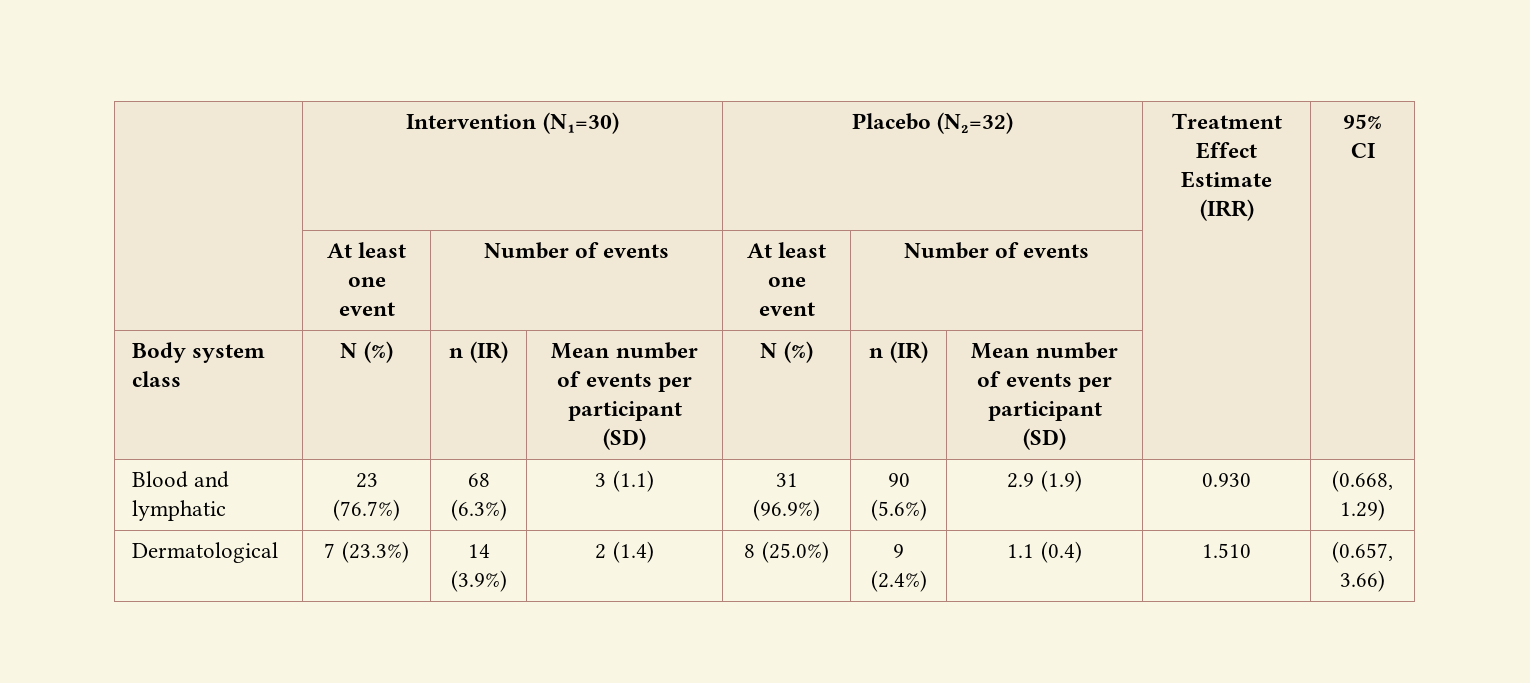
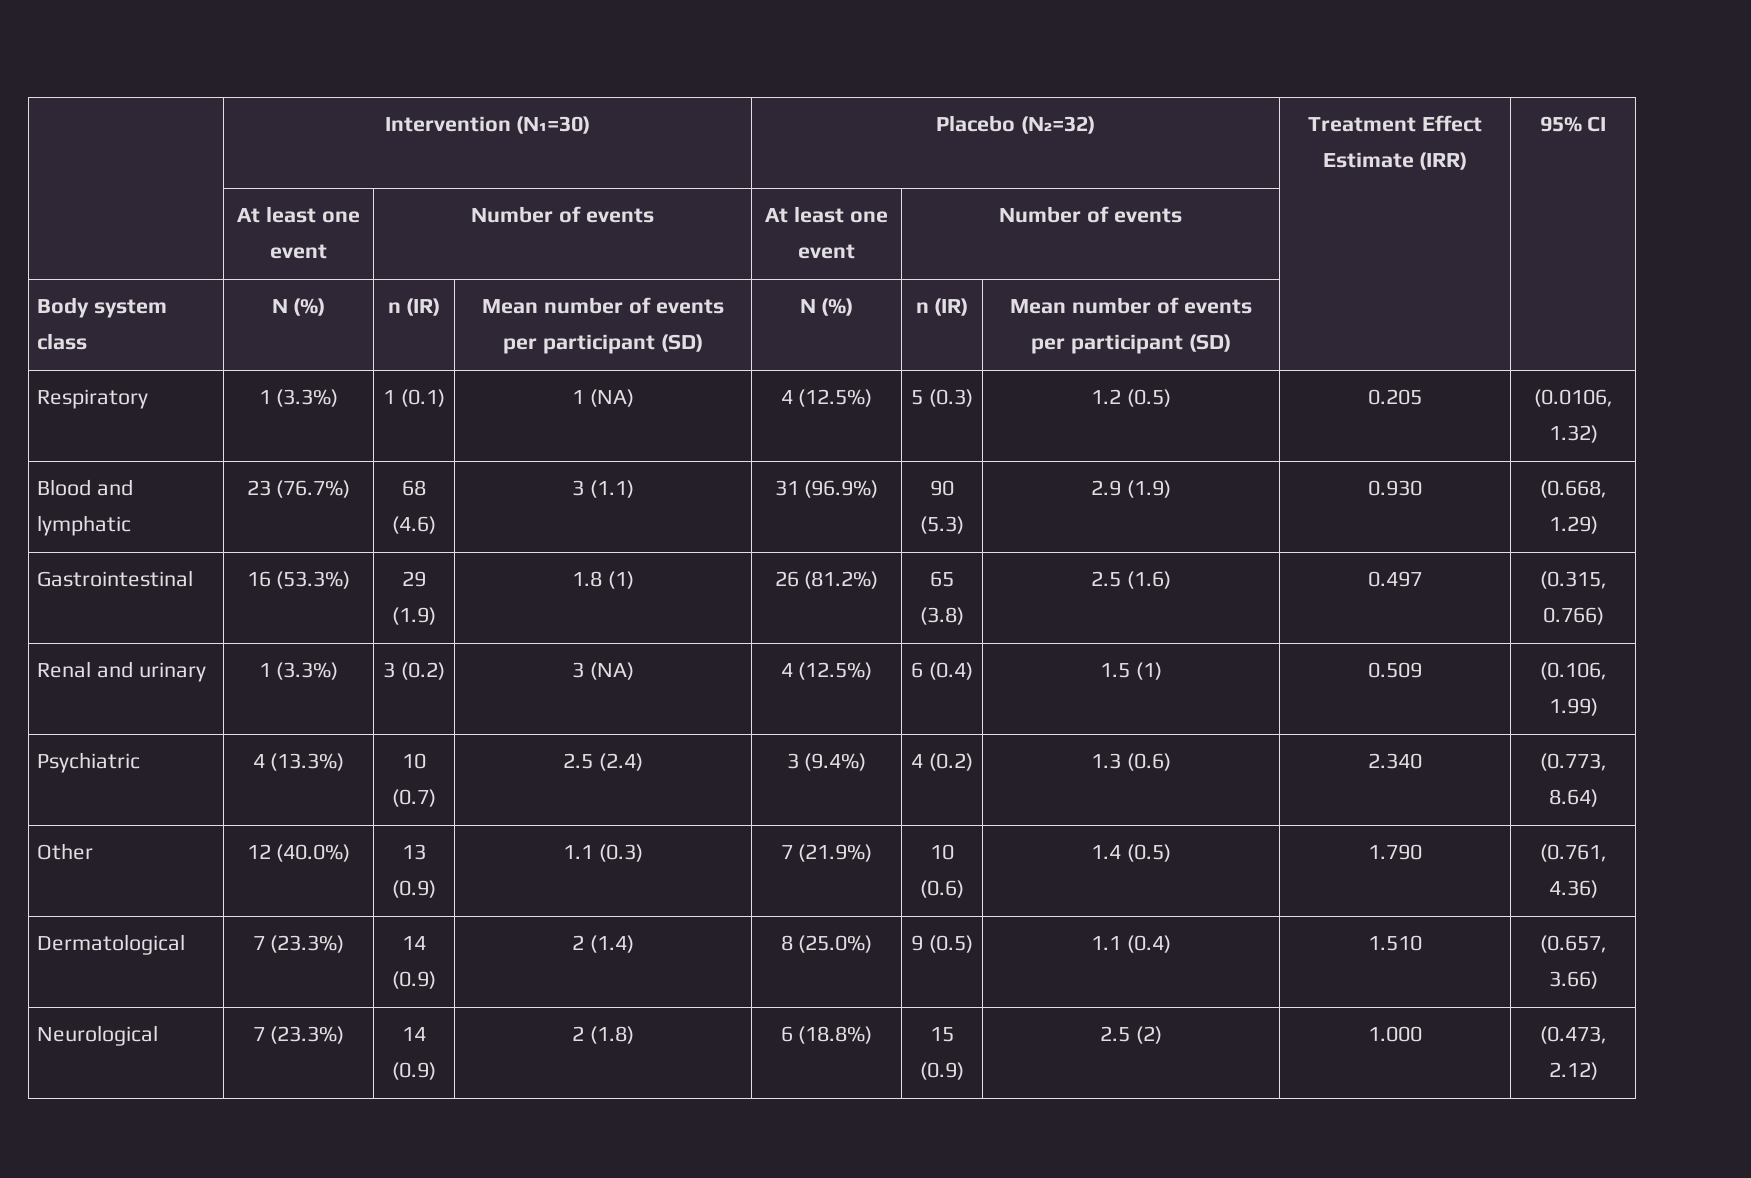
(1066, 439) none -> [37,389,149,409] [258,389,339,407] [383,389,445,407] [572,389,634,407] [780,389,873,407] [911,389,973,407] [1091,389,1171,407] [1368,389,1422,405] [1533,389,1613,407] [1548,425,1598,443] // Respiratory | 1 (3.3%) | 1 (0.1) | 1 (NA) | 4 (12.5%) | 5 (0.3) | 1.2 (0.5) | 0.205 | (0.0106, 1.32)
[450,499,507,521] (6.3%) -> [392,516,436,534] (4.6)
[870,499,927,521] (5.6%) -> [920,516,964,534] (5.3)
(1385, 510) none -> [37,570,194,587] [246,571,351,589] [402,571,426,587] [392,607,436,625] [572,571,634,589] [774,571,879,589] [930,571,954,587] [920,607,964,625] [1091,571,1171,589] [1368,571,1422,587] [1539,571,1607,589] [1542,607,1604,625] [37,661,206,682] [258,662,339,680] [383,662,445,680] [572,662,634,680] [780,662,873,680] [911,662,973,680] [1100,662,1162,680] [1368,662,1422,678] [1539,662,1607,680] [1548,698,1598,716] [37,752,141,773] [252,753,345,771] [402,753,426,769] [392,789,436,807] [563,753,643,771] [786,753,867,771] [911,753,973,771] [1091,753,1171,771] [1368,753,1422,769] [1539,753,1607,771] [1548,789,1598,807] [37,843,94,860] [246,844,351,862] [402,844,426,860] [392,880,436,898] [563,844,643,862] [780,844,873,862] [930,844,954,860] [920,880,964,898] [1091,844,1171,862] [1368,844,1422,860] [1539,844,1607,862] [1548,880,1598,898] // Gastrointestinal | 16 (53.3%) | 29 (1.9) | 1.8 (1) | 26 (81.2%) | 65 (3.8) | 2.5 (1.6) | 0.497 | (0.315, 0.766) // Renal and urinary | 1 (3.3%) | 3 (0.2) | 3 (NA) | 4 (12.5%) | 6 (0.4) | 1.5 (1) | 0.509 | (0.106, 1.99) // Psychiatric | 4 (13.3%) | 10 (0.7) | 2.5 (2.4) | 3 (9.4%) | 4 (0.2) | 1.3 (0.6) | 2.340 | (0.773, 8.64) // Other | 12 (40.0%) | 13 (0.9) | 1.1 (0.3) | 7 (21.9%) | 10 (0.6) | 1.4 (0.5) | 1.790 | (0.761, 4.36)
[450,570,507,592] (3.9%) -> [392,971,436,989] (0.9)
[870,570,927,592] (2.4%) -> [928,935,973,953] (0.5)
(1385, 581) none -> [37,1025,159,1046] [252,1026,345,1044] [402,1027,426,1041] [392,1062,436,1080] [572,1026,634,1044] [780,1026,873,1044] [930,1027,954,1042] [920,1062,964,1080] [1100,1026,1162,1044] [1368,1026,1422,1042] [1539,1026,1607,1044] [1548,1062,1598,1080] // Neurological | 7 (23.3%) | 14 (0.9) | 2 (1.8) | 6 (18.8%) | 15 (0.9) | 2.5 (2) | 1.000 | (0.473, 2.12)

